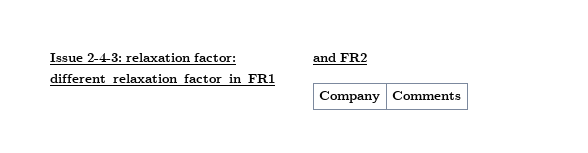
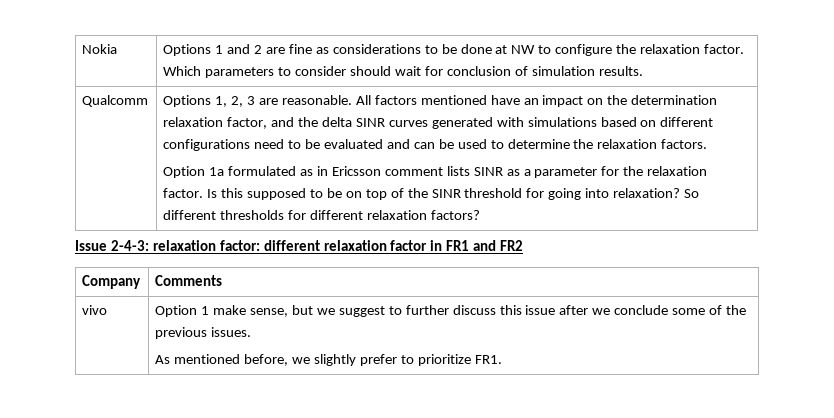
(50, 57) none -> [82,44,118,54] [163,44,744,56] [163,66,643,78] [82,95,149,107] [163,95,718,107] [163,117,714,129] [163,139,708,151] [163,166,708,178] [163,188,700,200] [163,210,480,220] Nokia | Options 1 and 2 are fine as considerations to be done at NW to configure the relaxation factor. Which parameters to consider should wait for conclusion of simulation results. // Qualcomm | Options 1, 2, 3 are reasonable. All factors mentioned have an impact on the determination relaxation factor, and the delta SINR curves generated with simulations based on different configurations need to be evaluated and can be used to determine the relaxation factors. // Option 1a formulated as in Ericsson comment lists SINR as a parameter for the relaxation factor. Is this supposed to be on top of the SINR threshold for going into relaxation? So different thresholds for different relaxation factors? //
(461, 95) none -> [82,305,108,315] [155,305,746,317] [155,327,252,339] [155,354,502,366] // vivo | Option 1 make sense, but we suggest to further discuss this issue after we conclude some of the previous issues. // As mentioned before, we slightly prefer to prioritize FR1.

